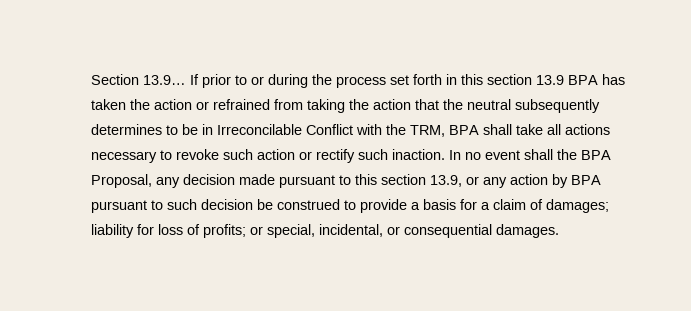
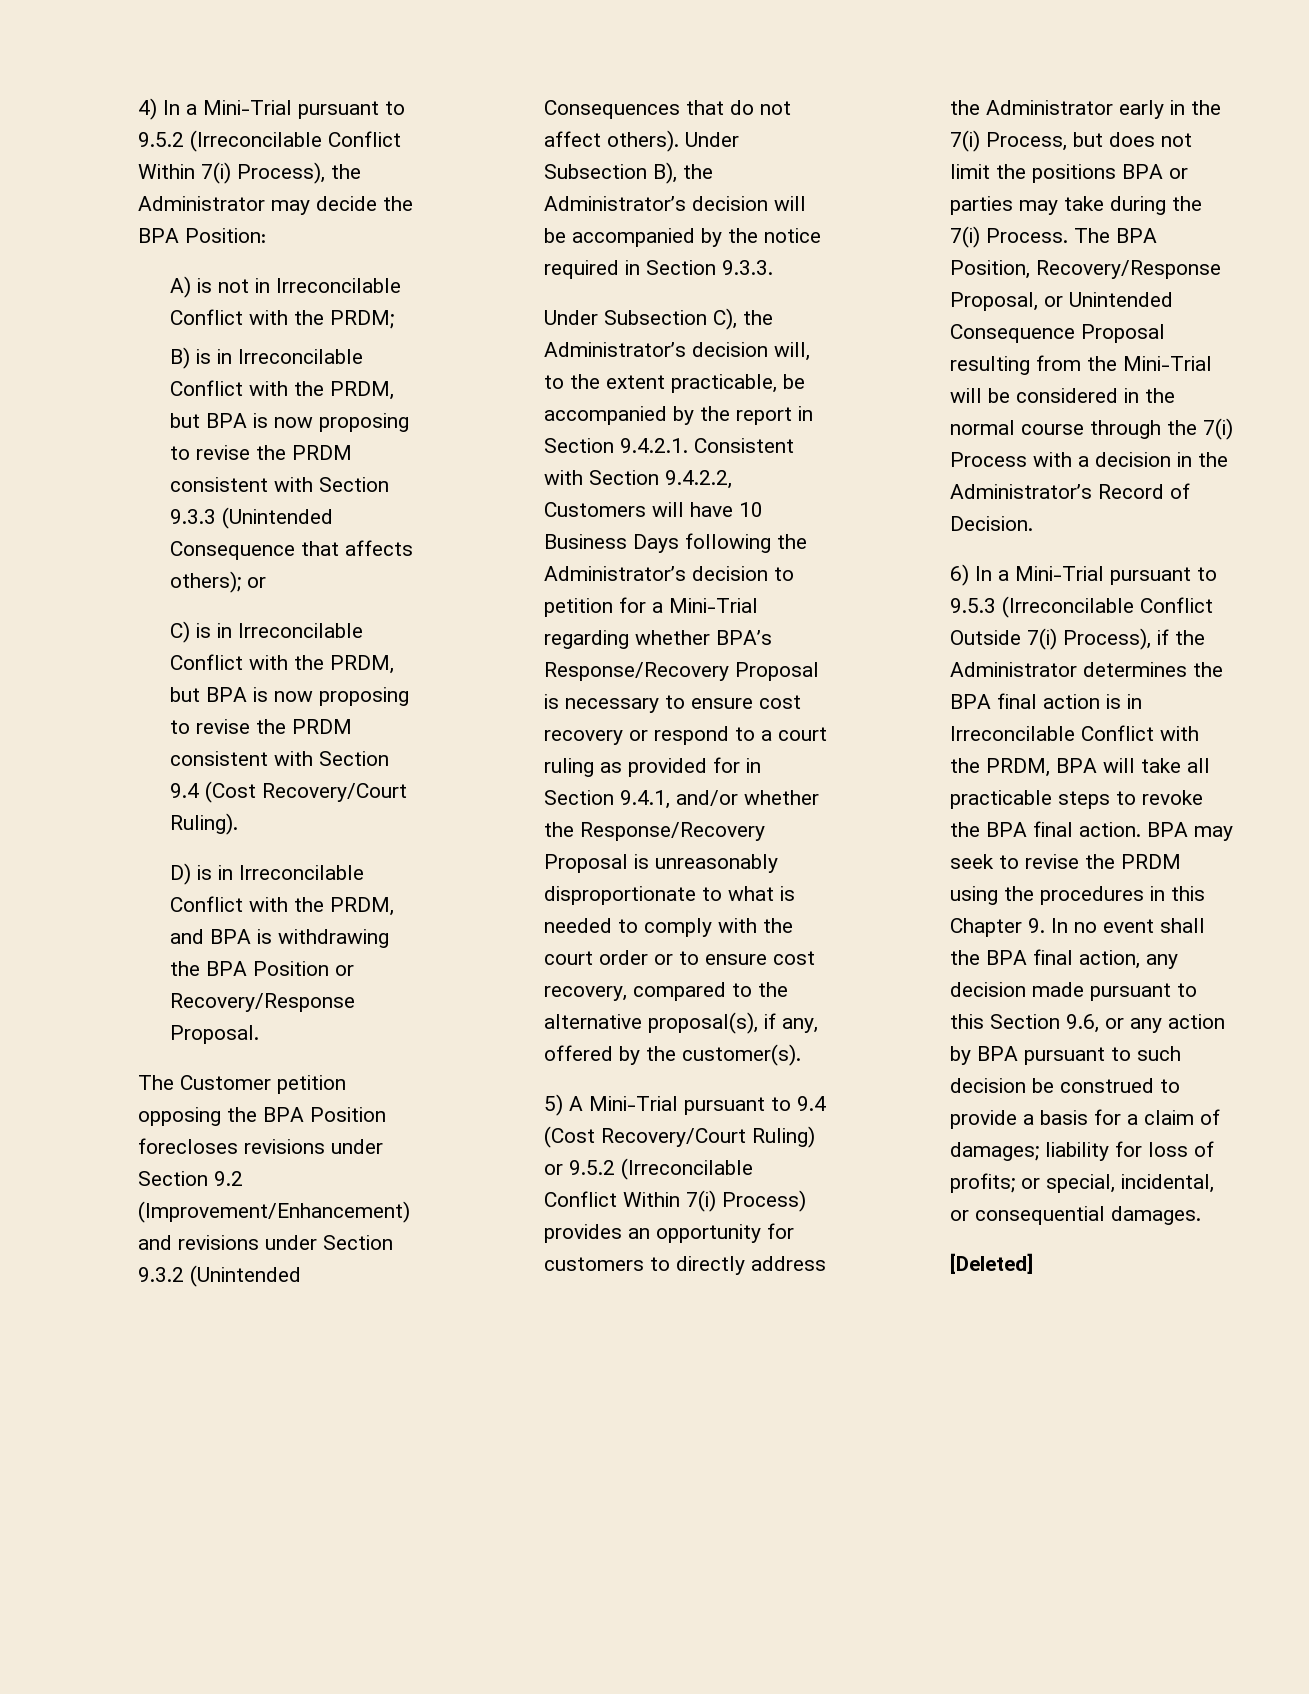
[90,74,625,88] [90,99,600,113] [90,124,610,137] [90,149,445,163] Section 13.9… If prior to or during the process set forth in this section 13.9 BPA has taken the action or refrained from taking the action that the neutral subsequently determines to be in Irreconcilable Conflict with the TRM, BPA shall take all actions necessary to revoke such action or rectify such inaction. -> [138,98,406,120] [138,130,402,152] [138,162,362,184] [138,196,414,215] [138,228,267,243] [170,276,402,298] [170,309,395,329] [170,347,364,369] [170,380,395,400] [170,413,410,432] [170,445,353,460] [170,477,390,492] [170,507,334,529] [170,540,414,560] [170,571,267,593] [170,621,364,643] [170,654,395,674] [170,687,410,706] [170,719,353,734] [170,751,390,766] [170,781,408,803] [170,813,239,835] [170,863,365,885] [170,896,395,916] [170,929,390,948] [170,961,355,976] [170,993,356,1012] [170,1025,260,1044] [138,1075,347,1094] [138,1107,387,1126] [138,1138,384,1154] [138,1171,244,1186] [138,1201,411,1223] [138,1235,394,1250] [138,1265,302,1287] [544,100,792,119] [544,130,740,152] [544,162,714,184] [544,196,807,211] [544,228,822,247] [544,260,774,279] [544,308,774,330] [544,342,811,361] [544,374,806,393] [544,406,814,425] [544,438,795,453] [544,470,733,489] [544,502,764,517] [544,533,808,553] [544,566,795,581] [544,597,759,617] [544,630,773,649] [544,662,820,681] [544,694,802,713] [544,726,828,745] [544,757,762,777] [544,790,820,809] [544,822,766,841] [544,854,779,873] [544,886,796,905] [544,918,794,937] [544,950,816,965] [544,982,789,1001] [544,1012,819,1034] [544,1044,802,1066] [544,1094,827,1116] [544,1126,816,1148] [544,1158,754,1180] [544,1190,807,1212] [544,1223,795,1243] [544,1256,827,1275] [950,100,1222,119] [950,130,1193,152] [950,164,1189,183] [950,196,1203,215] [950,226,1158,248] [950,260,1222,279] [950,292,1174,311] [950,324,1166,343] [950,355,1213,375] [950,388,1176,403] [950,418,1234,440] [950,452,1229,467] [950,483,1191,499] [950,516,1034,531] [950,564,1218,586] [950,596,1214,618] [950,628,1206,650] [950,662,1224,677] [950,693,1143,709] [950,725,1200,741] [950,758,1211,777] [950,790,1204,809] [950,821,1234,841] [950,854,1182,869] [950,886,1206,905] [950,918,1046,937] 4) In a Mini-Trial pursuant to 9.5.2 (Irreconcilable Conflict Within 7(i) Process), the Administrator may decide the BPA Position: // A) is not in Irreconcilable Conflict with the PRDM; // B) is in Irreconcilable Conflict with the PRDM, but BPA is now proposing to revise the PRDM consistent with Section 9.3.3 (Unintended Consequence that affects others); or // C) is in Irreconcilable Conflict with the PRDM, but BPA is now proposing to revise the PRDM consistent with Section 9.4 (Cost Recovery/Court Ruling). // D) is in Irreconcilable Conflict with the PRDM, and BPA is withdrawing the BPA Position or Recovery/Response Proposal. // The Customer petition opposing the BPA Position forecloses revisions under Section 9.2 (Improvement/Enhancement) and revisions under Section 9.3.2 (Unintended Consequences that do not affect others). Under Subsection B), the Administrator’s decision will be accompanied by the notice required in Section 9.3.3. // Under Subsection C), the Administrator’s decision will, to the extent practicable, be accompanied by the report in Section 9.4.2.1. Consistent with Section 9.4.2.2, Customers will have 10 Business Days following the Administrator’s decision to petition for a Mini-Trial regarding whether BPA’s Response/Recovery Proposal is necessary to ensure cost recovery or respond to a court ruling as provided for in Section 9.4.1, and/or whether the Response/Recovery Proposal is unreasonably disproportionate to what is needed to comply with the court order or to ensure cost recovery, compared to the alternative proposal(s), if any, offered by the customer(s). // 5) A Mini-Trial pursuant to 9.4 (Cost Recovery/Court Ruling) or 9.5.2 (Irreconcilable Conflict Within 7(i) Process) provides an opportunity for customers to directly address the Administrator early in the 7(i) Process, but does not limit the positions BPA or parties may take during the 7(i) Process. The BPA Position, Recovery/Response Proposal, or Unintended Consequence Proposal resulting from the Mini-Trial will be considered in the normal course through the 7(i) Process with a decision in the Administrator’s Record of Decision. // 6) In a Mini-Trial pursuant to 9.5.3 (Irreconcilable Conflict Outside 7(i) Process), if the Administrator determines the BPA final action is in Irreconcilable Conflict with the PRDM, BPA will take all practicable steps to revoke the BPA final action. BPA may seek to revise the PRDM using the procedures in this Chapter 9.
[90,174,152,188] Proposal, -> [1033,949,1141,969] final action,
[380,174,462,187] section 13.9, -> [990,1014,1100,1033] Section 9.6,
(559, 231) none -> [950,1253,1034,1274] // [Deleted]

